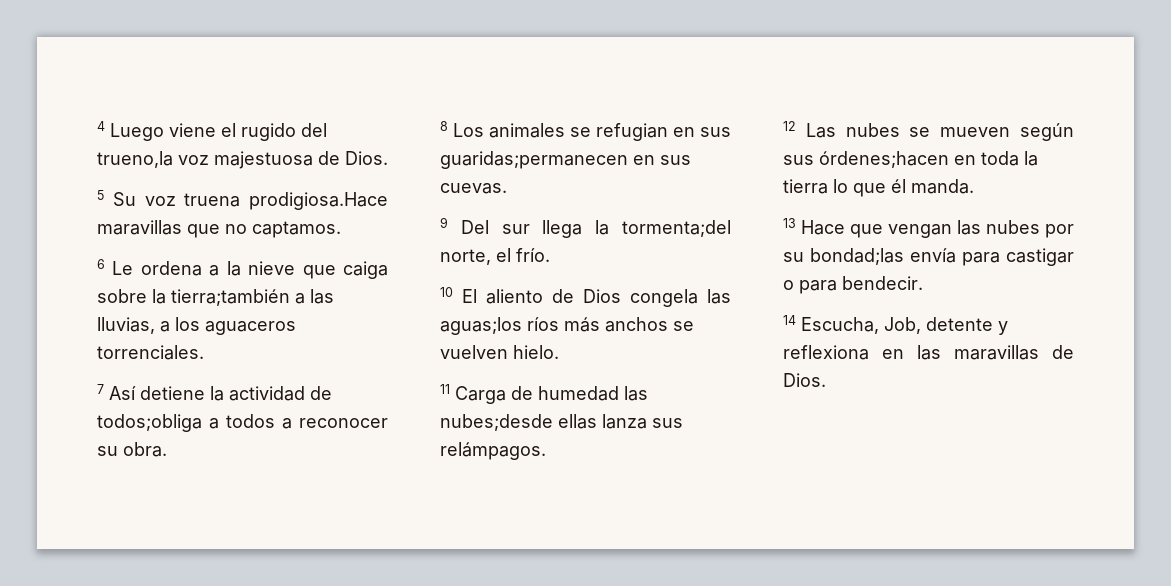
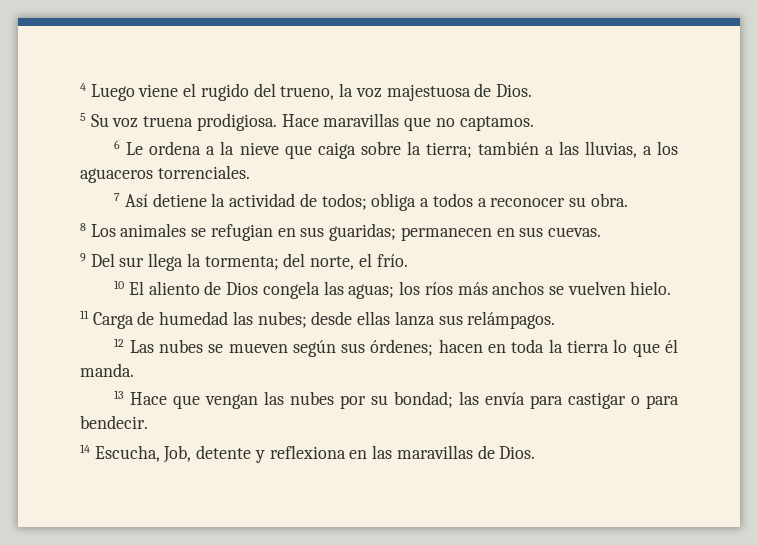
[97,151,173,168] trueno,la -> [280,83,354,100] trueno, la
[249,192,388,210] prodigiosa.Hace -> [196,113,319,131] prodigiosa. Hace
[171,289,290,306] tierra;también -> [425,141,539,158] tierra; también
[97,414,202,432] todos;obliga -> [321,193,417,211] todos; obliga
[440,151,628,169] guaridas;permanecen -> [329,223,492,241] guaridas; permanecen
[622,220,731,237] tormenta;del -> [204,253,306,270] tormenta; del
[440,317,522,335] aguas;los -> [348,281,421,299] aguas; los
[440,414,553,431] nubes;desde -> [257,311,353,328] nubes; desde
[819,151,949,168] órdenes;hacen -> [370,339,483,356] órdenes; hacen
[810,248,904,265] bondad;las -> [394,391,480,408] bondad; las

